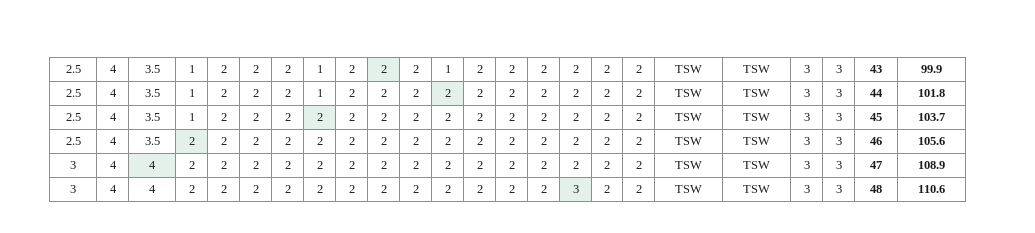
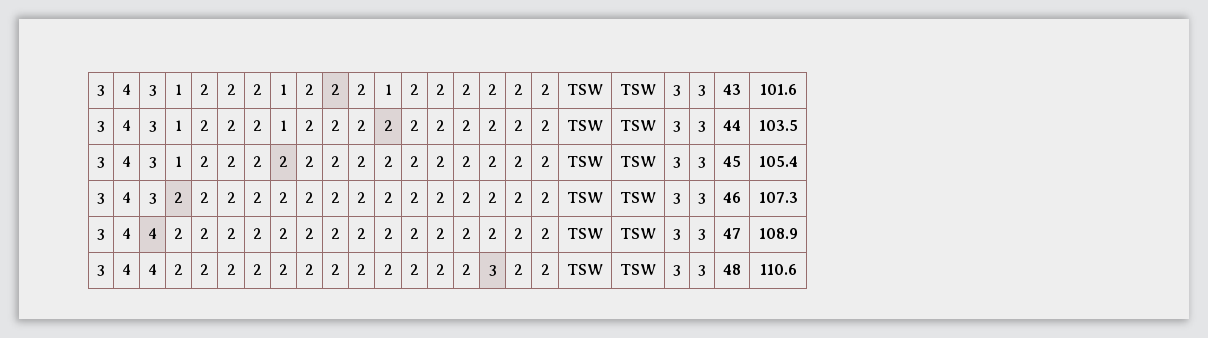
[65,65,81,73] [109,65,117,73] [144,65,160,73] 2.5 | 4 | 3.5 -> [97,85,105,96] [122,84,131,95] [148,85,157,96] 3 | 4 | 3
[921,65,942,73] [65,89,81,97] [109,89,117,97] [144,89,160,97] 99.9 // 2.5 | 4 | 3.5 -> [759,84,797,95] [97,121,105,132] [122,120,131,131] [148,121,157,132] 101.6 // 3 | 4 | 3
[918,89,945,97] [65,113,81,121] [109,113,117,121] [144,113,160,121] 101.8 // 2.5 | 4 | 3.5 -> [758,120,798,131] [97,157,105,168] [122,156,131,167] [148,157,157,168] 103.5 // 3 | 4 | 3
[918,113,945,121] [65,137,81,145] [109,137,117,145] [144,137,160,145] 103.7 // 2.5 | 4 | 3.5 -> [758,156,798,167] [97,193,105,204] [122,192,131,203] [148,193,157,204] 105.4 // 3 | 4 | 3
[918,137,945,145] 105.6 -> [758,192,798,203] 107.3

